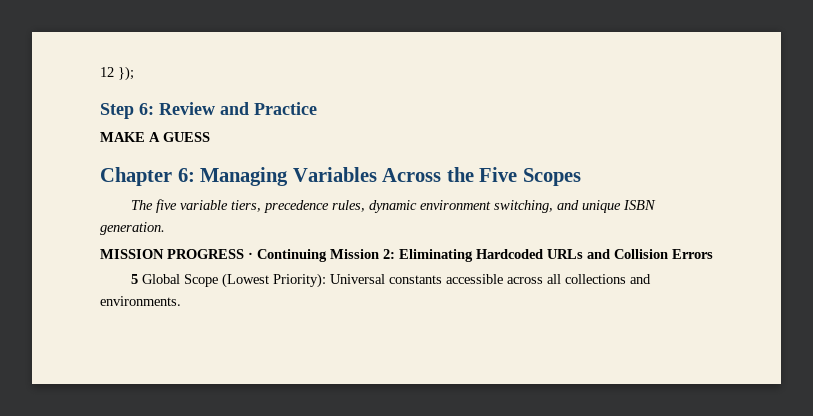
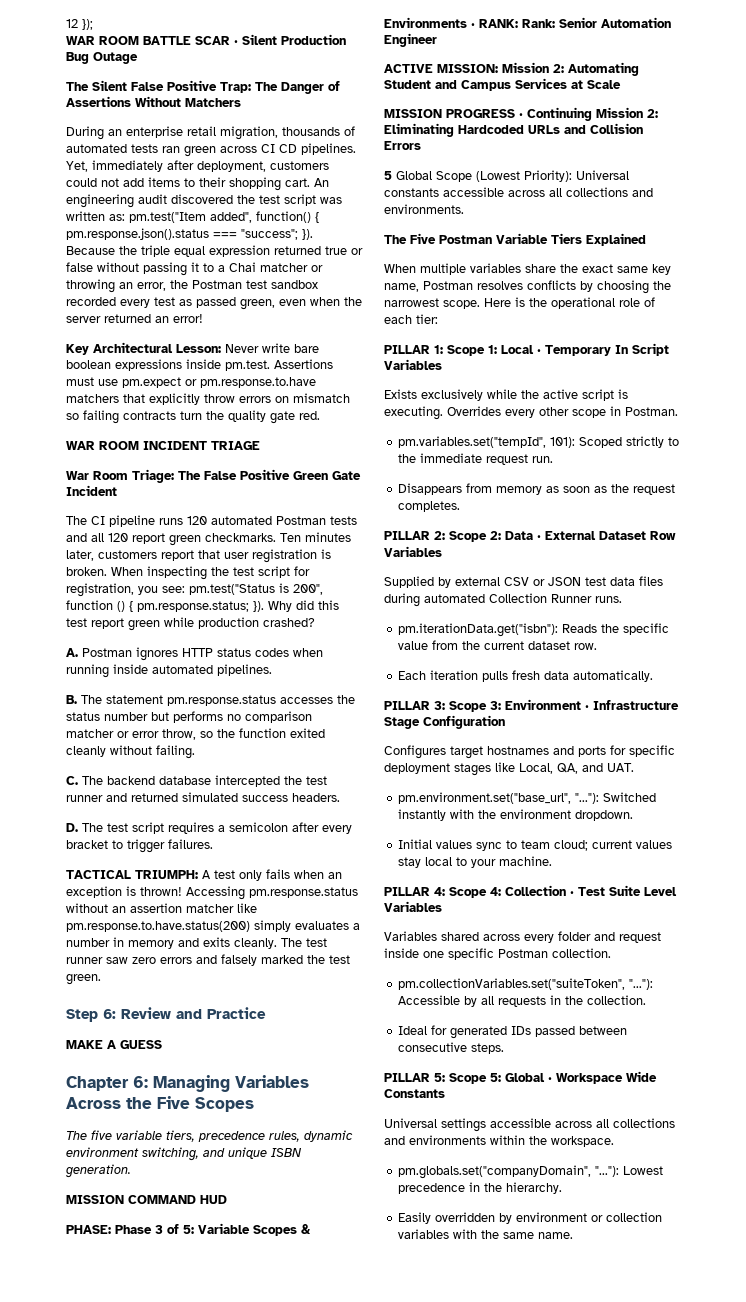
(134, 73) none -> [66,34,346,45] [66,52,138,64] [66,80,340,94] [66,96,241,107] [66,126,355,140] [66,143,356,157] [66,160,329,172] [66,177,329,191] [66,194,342,208] [66,211,319,223] [66,228,313,240] [66,245,363,257] [66,262,323,276] [66,279,318,293] [66,297,362,310] [66,314,203,323] [66,342,319,355] [66,359,333,371] [66,377,316,388] [66,393,350,405] [66,410,320,424] [66,441,260,450] [66,469,361,483] [66,485,117,496] [66,515,357,527] [66,532,351,546] [66,549,331,563] [66,566,310,580] [66,583,323,597] [66,600,339,612] [66,617,315,631] [66,647,323,661] [66,664,272,678] [66,695,355,706] [66,711,312,723] [66,728,325,740] [66,745,195,759] [66,775,327,787] [66,792,340,802] [66,822,352,834] [66,839,213,853] [66,869,342,881] [66,886,358,900] [66,903,257,913] [66,920,360,932] [66,937,327,949] [66,954,350,966] [66,974,101,985] // WAR ROOM BATTLE SCAR · Silent Production Bug Outage // The Silent False Positive Trap: The Danger of Assertions Without Matchers // During an enterprise retail migration, thousands of automated tests ran green across CI CD pipelines. Yet, immediately after deployment, customers could not add items to their shopping cart. An engineering audit discovered the test script was written as: pm.test("Item added", function() { pm.response.json().status === "success"; }). Because the triple equal expression returned true or false without passing it to a Chai matcher or throwing an error, the Postman test sandbox recorded every test as passed green, even when the server returned an error! // Key Architectural Lesson: Never write bare boolean expressions inside pm.test. Assertions must use pm.expect or pm.response.to.have matchers that explicitly throw errors on mismatch so failing contracts turn the quality gate red. // WAR ROOM INCIDENT TRIAGE // War Room Triage: The False Positive Green Gate Incident // The CI pipeline runs 120 automated Postman tests and all 120 report green checkmarks. Ten minutes later, customers report that user registration is broken. When inspecting the test script for registration, you see: pm.test("Status is 200", function () { pm.response.status; }). Why did this test report green while production crashed? // A. Postman ignores HTTP status codes when running inside automated pipelines. // B. The statement pm.response.status accesses the status number but performs no comparison matcher or error throw, so the function exited cleanly without failing. // C. The backend database intercepted the test runner and returned simulated success headers. // D. The test script requires a semicolon after every bracket to trigger failures. // TACTICAL TRIUMPH: A test only fails when an exception is thrown! Accessing pm.response.status without an assertion matcher like pm.response.to.have.status(200) simply evaluates a number in memory and exits cleanly. The test runner saw zero errors and falsely marked the test green.
(165, 228) none -> [66,1195,227,1204] [66,1223,311,1236] [384,17,671,28] [384,33,437,47] [384,62,639,76] [384,78,621,91] // MISSION COMMAND HUD // PHASE: Phase 3 of 5: Variable Scopes & Environments · RANK: Rank: Senior Automation Engineer // ACTIVE MISSION: Mission 2: Automating Student and Campus Services at Scale
(181, 301) none -> [384,233,646,246] [384,263,671,275] [384,280,671,294] [384,297,655,309] [384,314,438,324] [384,343,669,356] [384,359,442,370] [384,389,628,401] [384,406,678,420] [398,436,680,448] [398,453,554,465] [398,483,676,495] [398,501,461,512] [384,531,676,542] [384,546,442,557] [384,576,663,588] [384,593,622,607] [398,623,670,637] [398,640,598,650] [398,670,654,682] [384,699,679,712] [384,715,505,729] [384,745,675,759] [384,762,634,776] [398,792,657,804] [398,809,634,821] [398,839,673,851] [398,856,553,868] [384,885,677,898] [384,901,442,912] [384,931,661,943] [384,948,611,960] [398,978,654,990] [398,995,647,1007] [398,1025,628,1039] [398,1042,505,1054] [384,1071,657,1084] [384,1089,445,1098] [384,1118,675,1132] [384,1135,614,1147] [398,1165,664,1179] [398,1182,563,1194] [398,1212,663,1224] [398,1229,574,1239] // The Five Postman Variable Tiers Explained // When multiple variables share the exact same key name, Postman resolves conflicts by choosing the narrowest scope. Here is the operational role of each tier: // PILLAR 1: Scope 1: Local · Temporary In Script Variables // Exists exclusively while the active script is executing. Overrides every other scope in Postman. // pm.variables.set("tempId", 101): Scoped strictly to the immediate request run. // Disappears from memory as soon as the request completes. // PILLAR 2: Scope 2: Data · External Dataset Row Variables // Supplied by external CSV or JSON test data files during automated Collection Runner runs. // pm.iterationData.get("isbn"): Reads the specific value from the current dataset row. // Each iteration pulls fresh data automatically. // PILLAR 3: Scope 3: Environment · Infrastructure Stage Configuration // Configures target hostnames and ports for specific deployment stages like Local, QA, and UAT. // pm.environment.set("base_url", "..."): Switched instantly with the environment dropdown. // Initial values sync to team cloud; current values stay local to your machine. // PILLAR 4: Scope 4: Collection · Test Suite Level Variables // Variables shared across every folder and request inside one specific Postman collection. // pm.collectionVariables.set("suiteToken", "..."): Accessible by all requests in the collection. // Ideal for generated IDs passed between consecutive steps. // PILLAR 5: Scope 5: Global · Workspace Wide Constants // Universal settings accessible across all collections and environments within the workspace. // pm.globals.set("companyDomain", "..."): Lowest precedence in the hierarchy. // Easily overridden by environment or collection variables with the same name.

